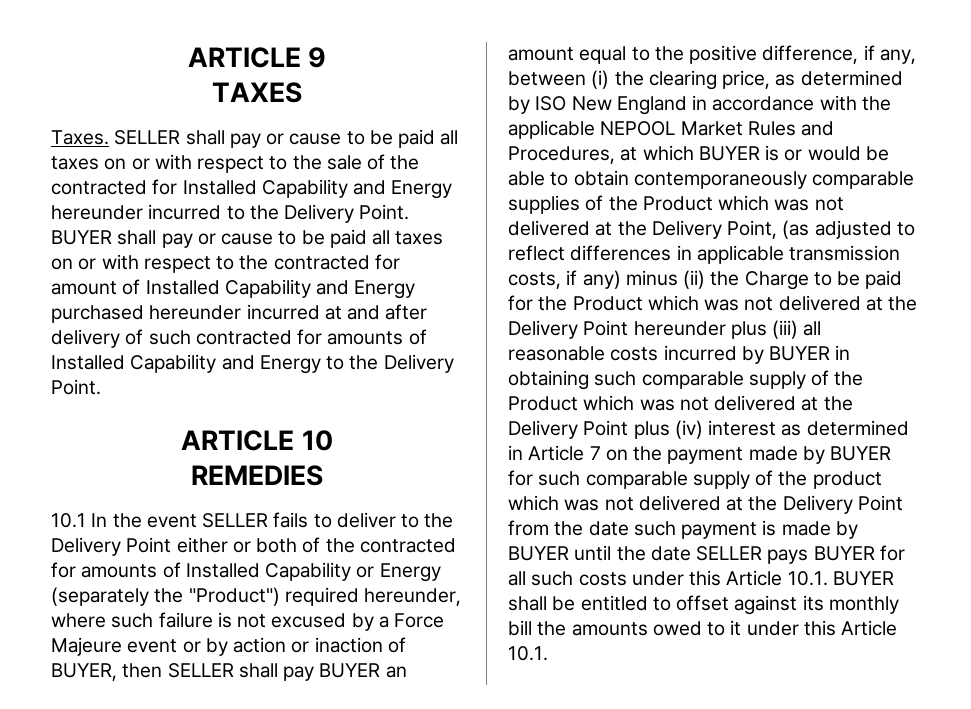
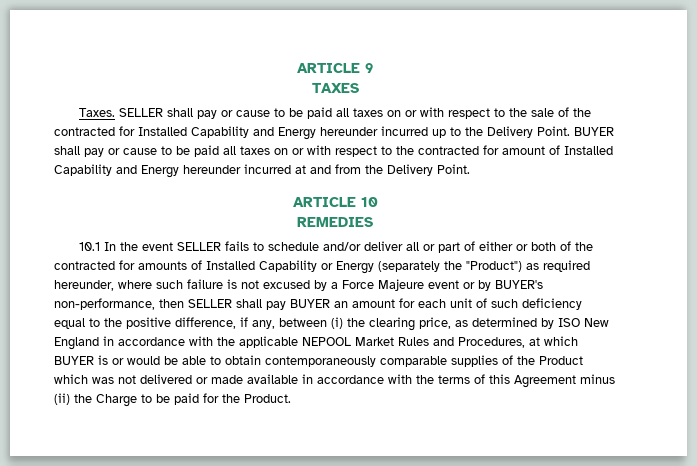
(222, 212) none -> [432,129,446,138] up
[51,305,144,323] purchased -> (179, 171) none
[385,304,428,320] [51,329,427,348] [51,354,345,374] after delivery of such contracted for amounts of Installed Capability and Energy to -> [335,164,361,174] from
[336,512,454,528] [51,537,172,556] deliver to the Delivery Point -> [267,241,475,253] schedule and/or deliver all or part of
(280, 596) none -> [526,263,539,270] as
[233,637,406,653] [51,663,117,681] action or inaction of BUYER, -> [495,280,543,289] [54,298,155,310] BUYER's non-performance,
(574, 54) none -> [399,298,582,310] for each unit of such deficiency
[595,220,915,239] [508,245,901,264] [508,270,621,289] at the Delivery Point, (as adjusted to reflect differences in applicable transmission costs, if any) -> [196,374,576,388] or made available in accordance with the terms of this Agreement
[572,295,918,311] [508,320,822,339] [508,345,851,364] [508,370,864,390] [508,395,853,411] [508,420,909,439] [508,445,892,464] [508,470,882,489] [508,495,903,514] [508,520,858,539] [508,545,905,564] [508,570,894,586] [508,595,899,615] [508,620,898,636] [508,646,548,661] Product which was not delivered at the Delivery Point hereunder plus (iii) all reasonable costs incurred by BUYER in obtaining such comparable supply of the Product which was not delivered at the Delivery Point plus (iv) interest as determined in Article 7 on the payment made by BUYER for such comparable supply of the product which was not delivered at the Delivery Point from the date such payment is made by BUYER until the date SELLER pays BUYER for all such costs under this Article 10.1. BUYER shall be entitled to offset against its monthly bill the amounts owed to it under this Article 10.1. -> [244,394,291,403] Product.

